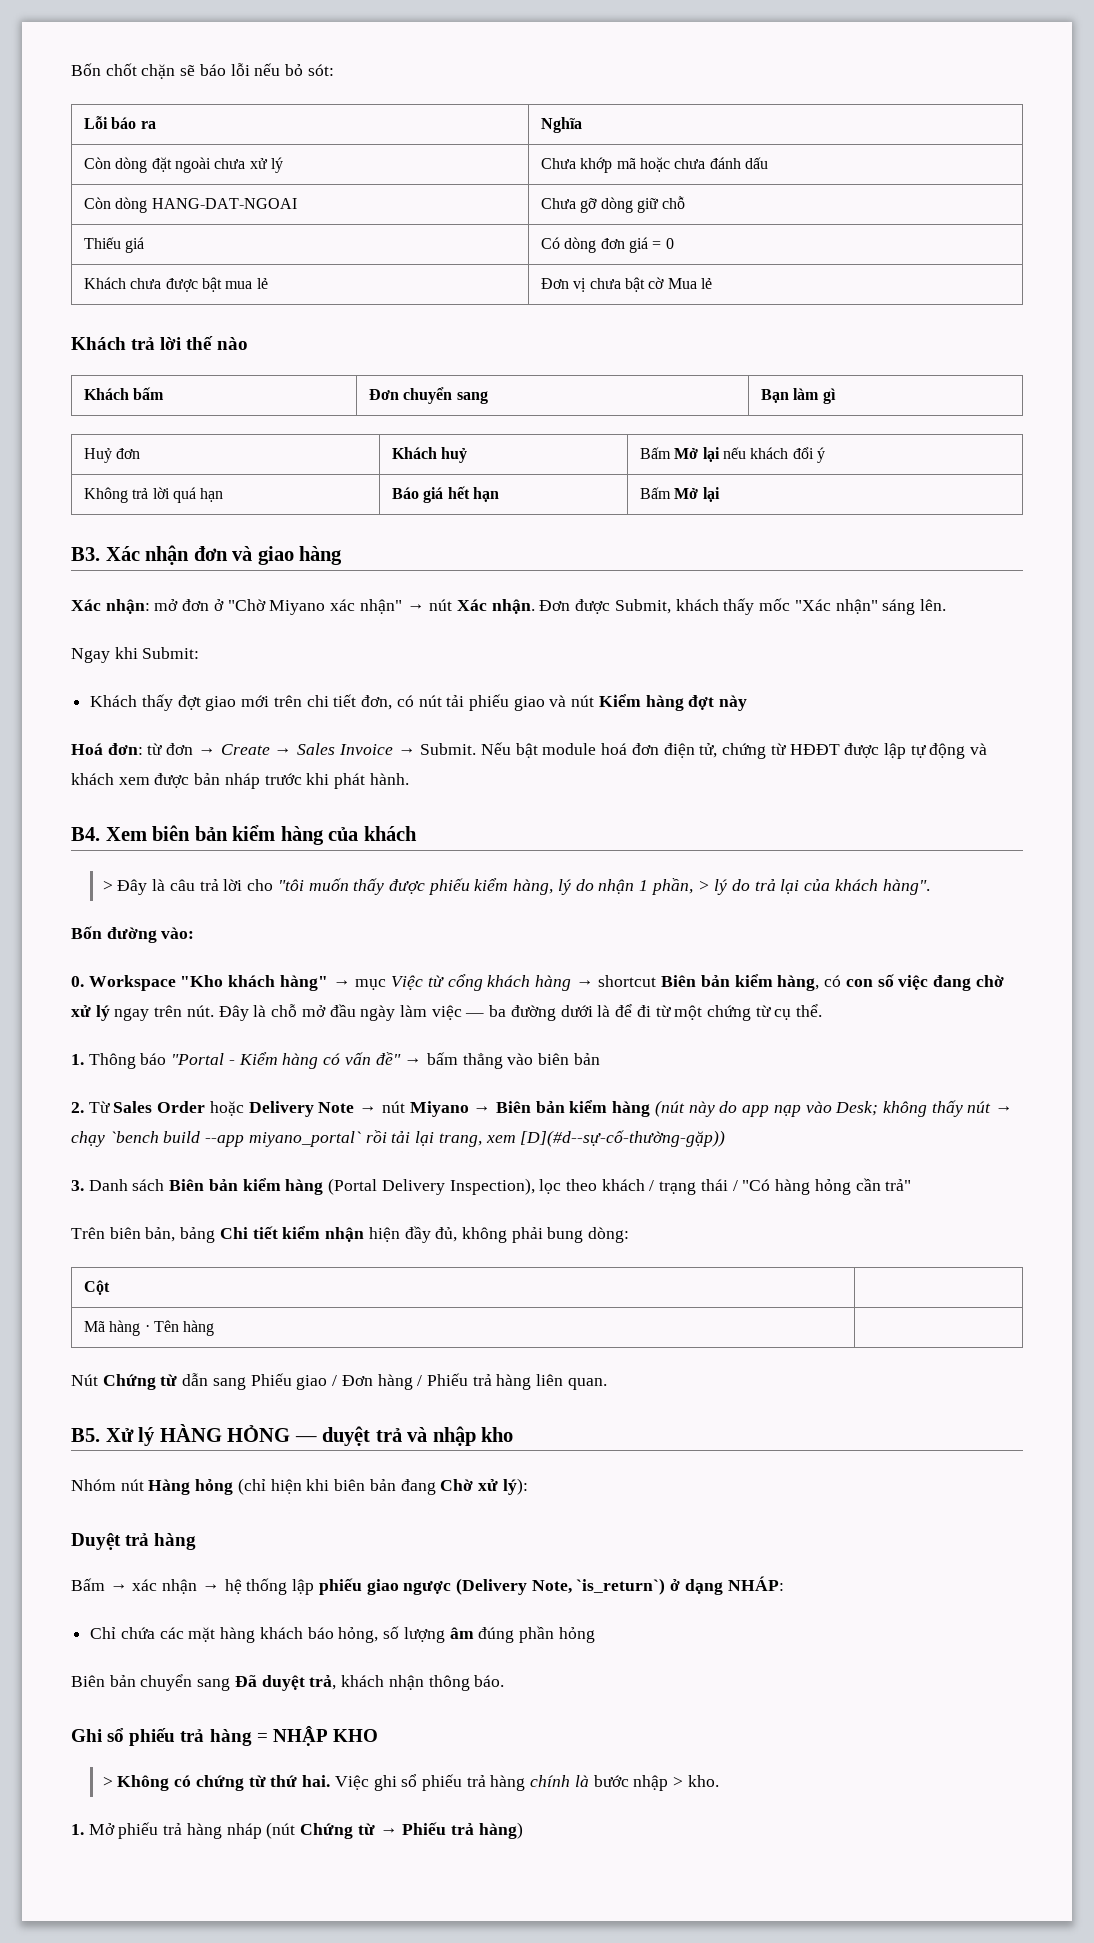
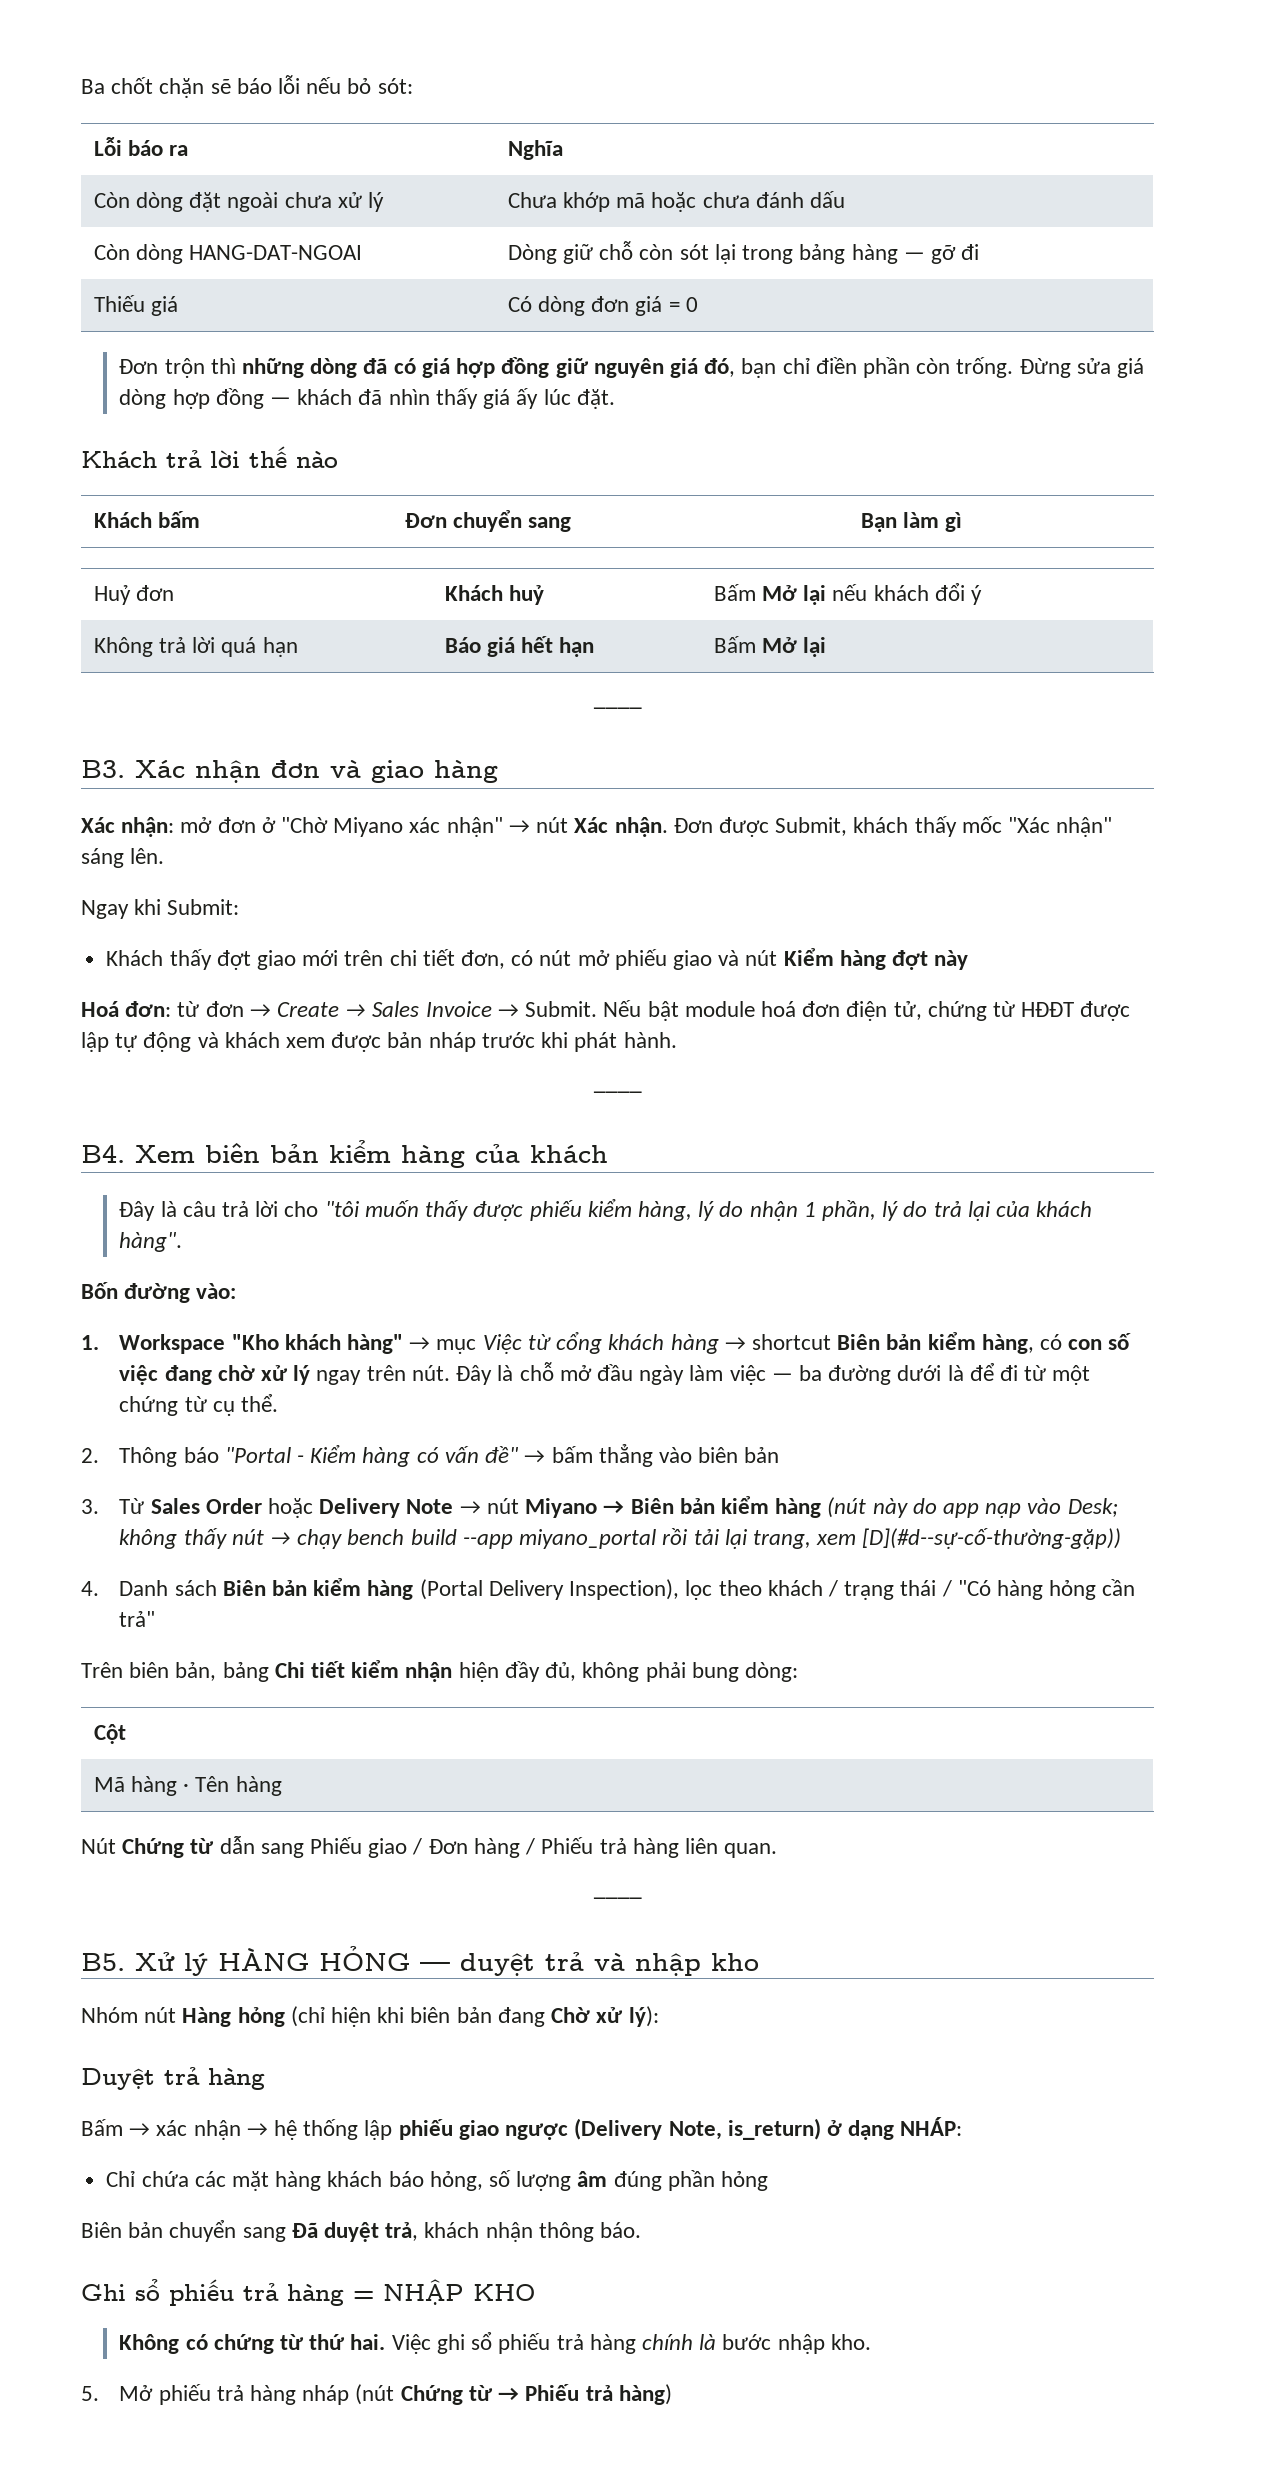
[71,63,101,76] Bốn -> [81,79,105,94] Ba
[541,197,633,213] Chưa gỡ dòng -> [507,244,557,264] Dòng
(686, 202) none -> [639,244,980,264] còn sót lại trong bảng hàng — gỡ đi
[84,277,268,292] [541,277,712,292] // Khách chưa được bật mua lẻ | Đơn vị chưa bật cờ Mua lẻ -> [119,357,1145,378] [119,388,615,409] // Đơn trộn thì những dòng đã có giá hợp đồng giữ nguyên giá đó, bạn chỉ điền phần còn trống. Đừng sửa giá dòng hợp đồng — khách đã nhìn thấy giá ấy lúc đặt.
(720, 494) none -> [592,707,642,715] // ────
[446,695,465,707] tải -> [577,950,610,966] mở
(409, 779) none -> [592,1091,642,1099] // ────
[102,880,113,891] > -> (608, 1154) none
[697,880,710,891] > -> (876, 1210) none
[71,976,84,987] 0. -> [81,1335,99,1350] 1.
[71,1054,84,1065] 1. -> [81,1448,99,1463] 2.
[71,1102,84,1113] 2. -> [81,1499,99,1514] 3.
[109,1131,159,1143] `bench -> [347,1529,405,1545] bench
[248,1131,361,1147] miyano_portal` -> [519,1529,657,1549] miyano_portal
[71,1180,84,1191] 3. -> [81,1581,99,1596] 4.
(607, 1384) none -> [592,1897,642,1905] // ────
[576,1578,666,1595] `is_return`) -> [727,2118,821,2140] is_return)
[102,1776,113,1787] > -> (535, 2292) none
[673,1776,684,1787] > -> (825, 2344) none
[71,1824,84,1835] 1. -> [81,2386,99,2401] 5.

